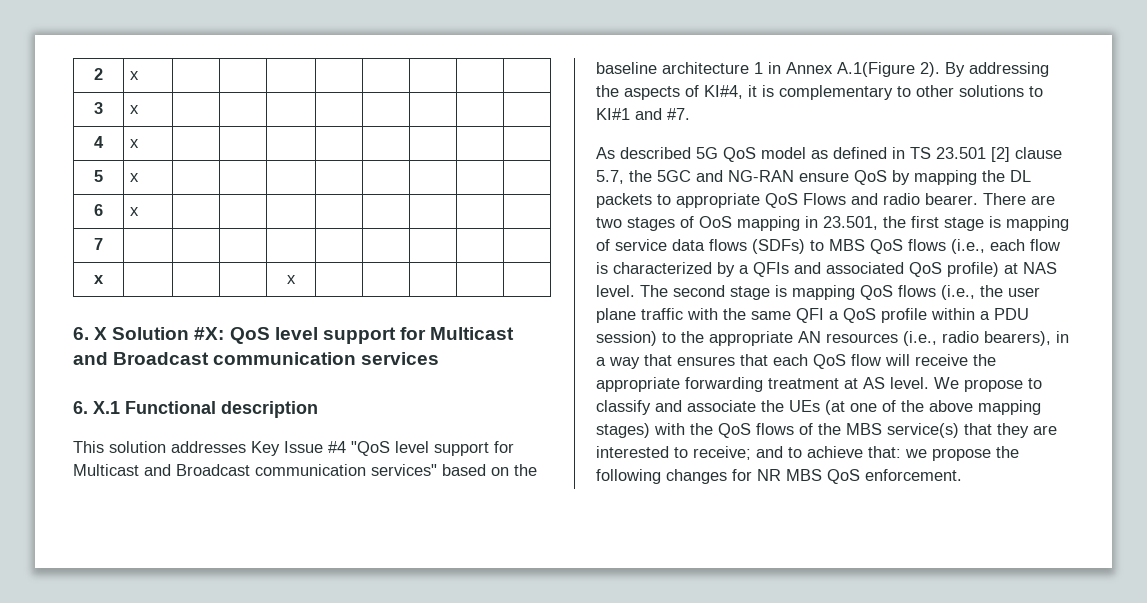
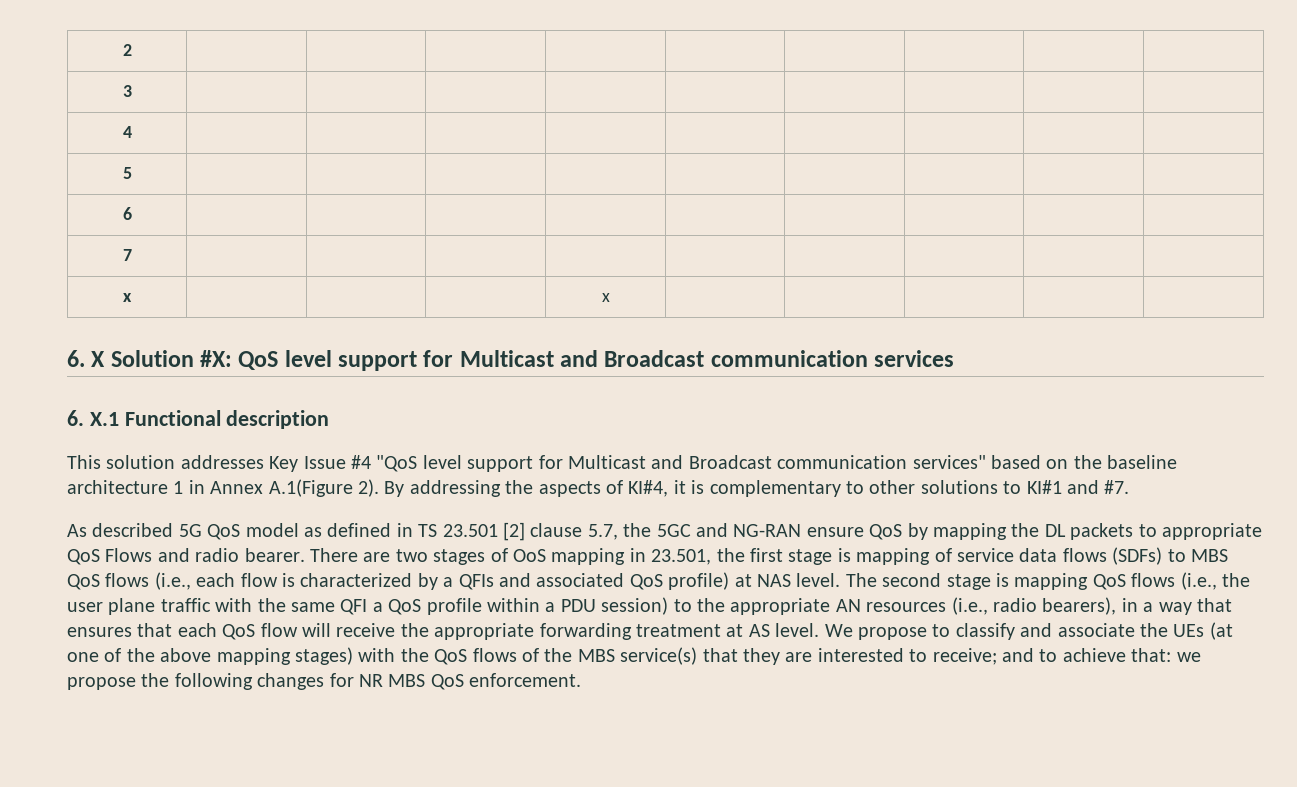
[129,71,139,80] x -> (132, 50) none
[129,105,139,114] x -> (132, 91) none
[129,139,139,148] x -> (132, 132) none
[129,173,139,182] x -> (132, 173) none
[129,207,139,216] x -> (132, 213) none

